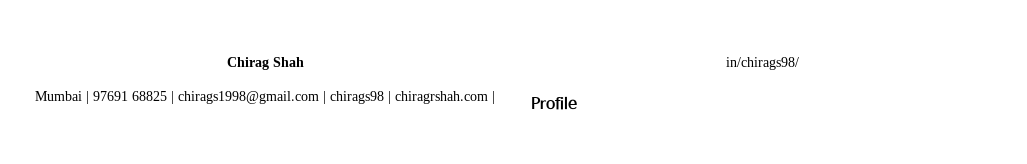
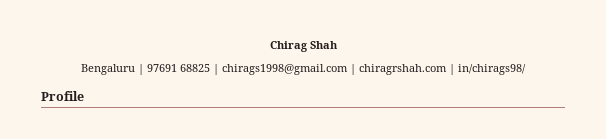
[35,91,82,101] Mumbai -> [81,64,135,75] Bengaluru
[330,91,391,104] chirags98 | -> (356, 69) none

